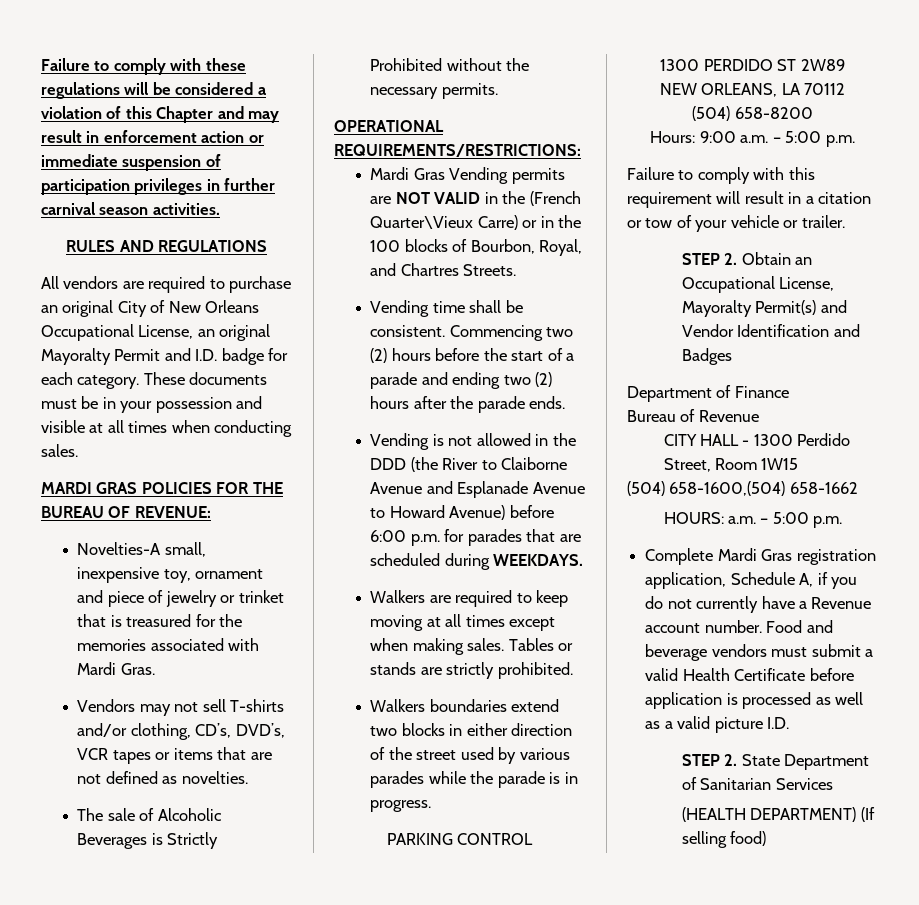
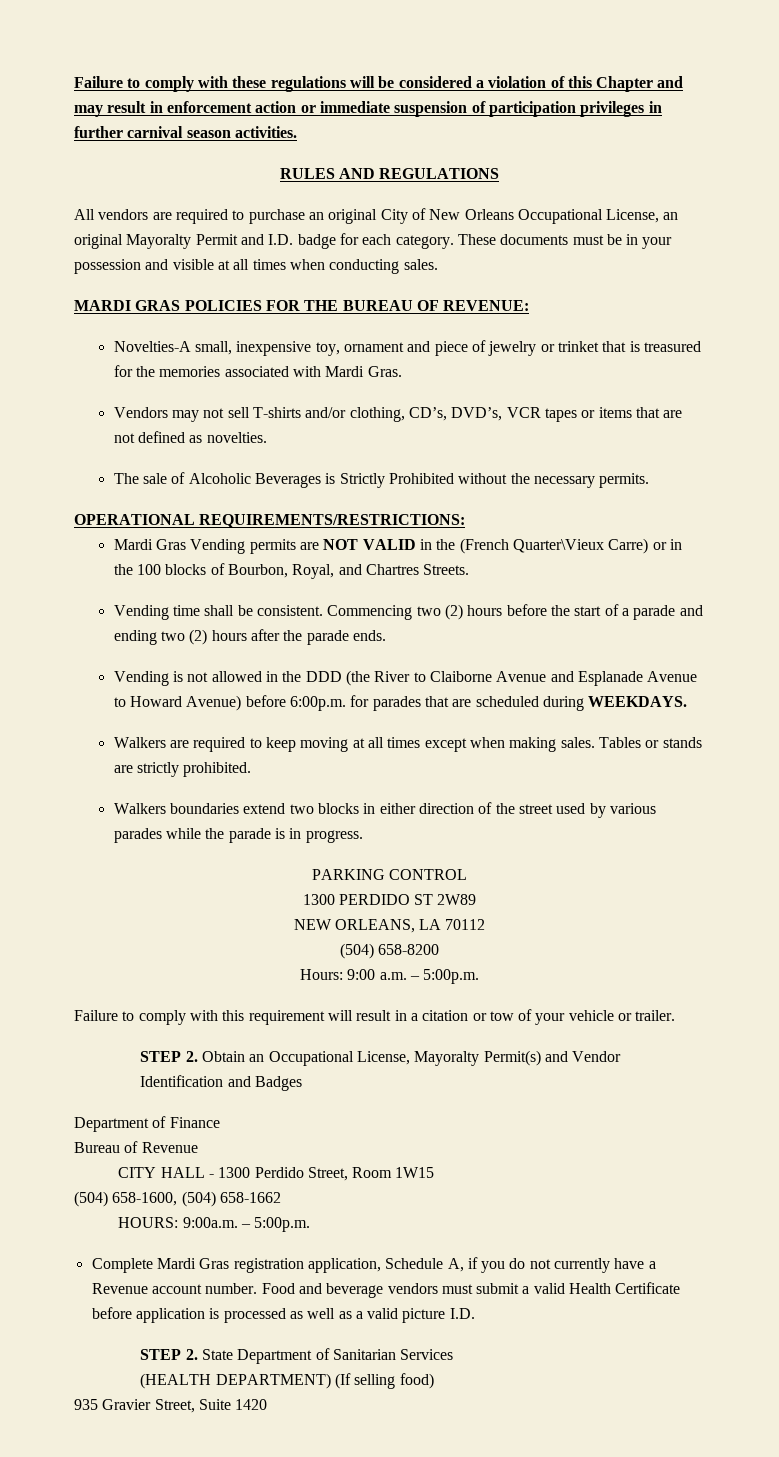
[370,530,440,546] 6:00 p.m. -> [289,696,346,711] 6:00p.m.
[785,131,855,147] 5:00 p.m. -> [423,969,480,984] 5:00p.m.
[669,481,786,496] 658-1600,(504) -> [112,1191,216,1207] 658-1600, (504)
[728,512,843,528] a.m. – 5:00 p.m. -> [182,1217,311,1232] 9:00a.m. – 5:00p.m.
(767, 838) none -> [74,1399,268,1413] // 935 Gravier Street, Suite 1420

